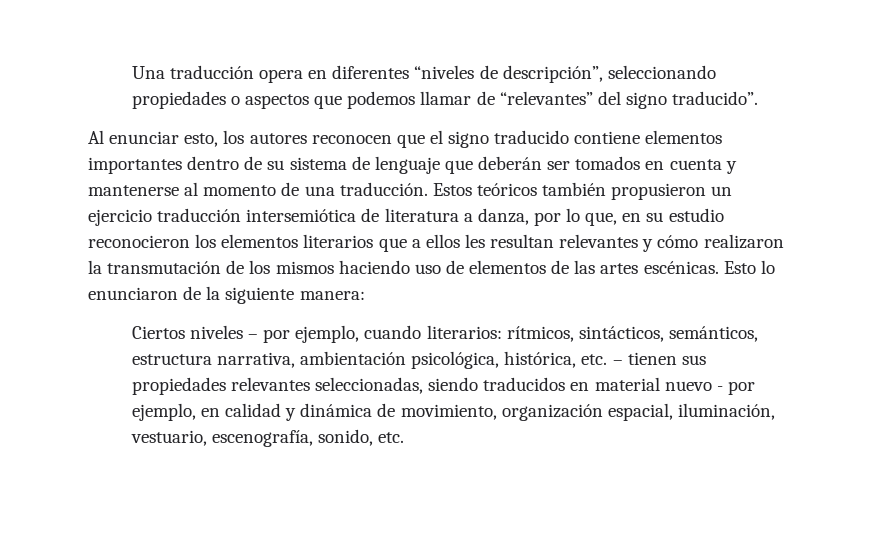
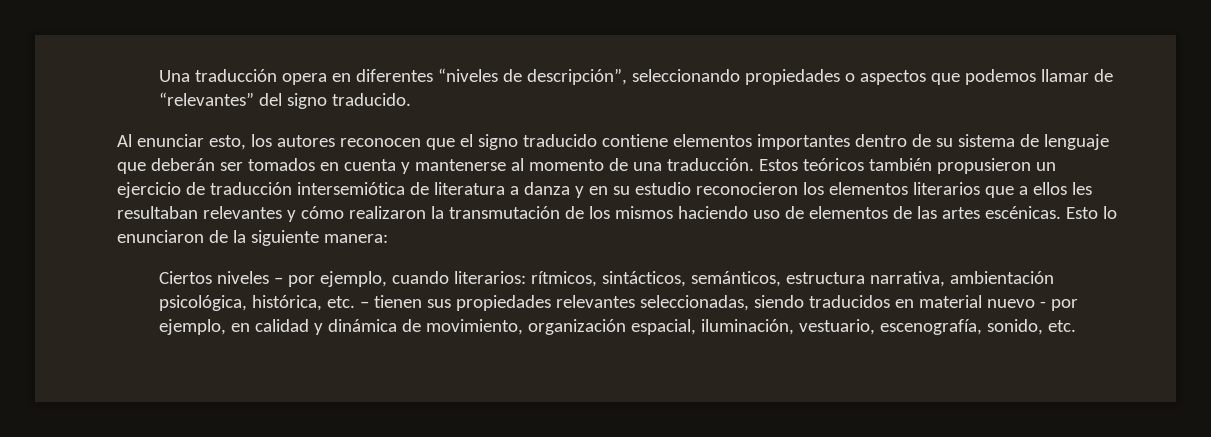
[672,91,759,105] traducido”. -> [332,93,412,106] traducido.
(152, 217) none -> [185,182,205,195] de
[477,208,618,226] danza, por lo que, -> [523,182,584,198] danza y
[490,234,555,248] resultan -> [117,206,198,219] resultaban

